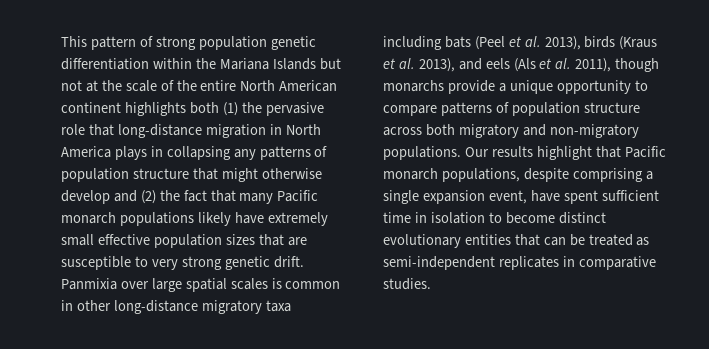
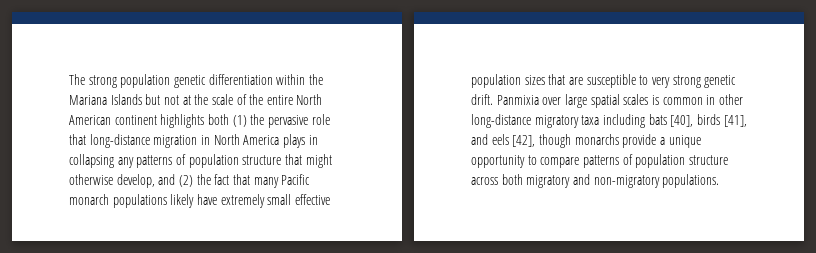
[61,36,153,50] This pattern of -> [69,74,85,85] The
[61,190,110,204] develop -> [116,174,155,188] develop,
[474,36,658,50] [383,58,612,72] (Peel et al. 2013), birds (Kraus et al. 2013), and eels (Als et al. 2011), -> [670,114,747,127] [471,134,536,147] [40], birds [41], and eels [42],
[464,146,666,160] [383,168,653,182] [383,190,659,204] [383,212,606,224] [383,234,650,248] [383,256,656,270] [383,278,431,290] Our results highlight that Pacific monarch populations, despite comprising a single expansion event, have spent sufficient time in isolation to become distinct evolutionary entities that can be treated as semi-independent replicates in comparative studies. -> (720, 181) none

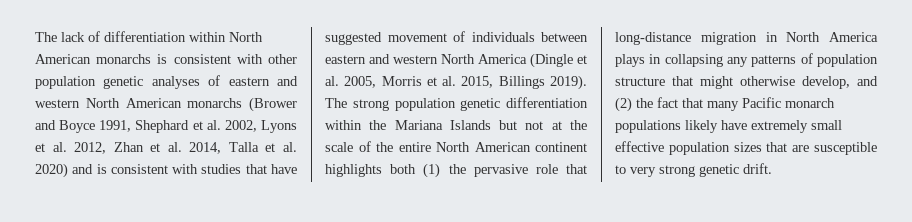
[69,74,85,85] The -> [35,31,263,42] [35,54,297,64] [35,75,298,89] [35,97,297,112] [35,120,297,133] [35,142,297,154] [35,163,297,178] [325,31,588,45] [325,53,587,68] [325,75,587,90] [325,98,347,108] The lack of differentiation within North American monarchs is consistent with other population genetic analyses of eastern and western North American monarchs (Brower and Boyce 1991, Shephard et al. 2002, Lyons et al. 2012, Zhan et al. 2014, Talla et al. 2020) and is consistent with studies that have suggested movement of individuals between eastern and western North America (Dingle et al. 2005, Morris et al. 2015, Billings 2019). The
[496,94,743,108] [471,114,747,128] [471,134,701,148] [471,154,728,168] [471,174,720,188] Panmixia over large spatial scales is common in other long-distance migratory taxa including bats [40], birds [41], and eels [42], though monarchs provide a unique opportunity to compare patterns of population structure across both migratory and non-migratory populations. -> (772, 168) none

